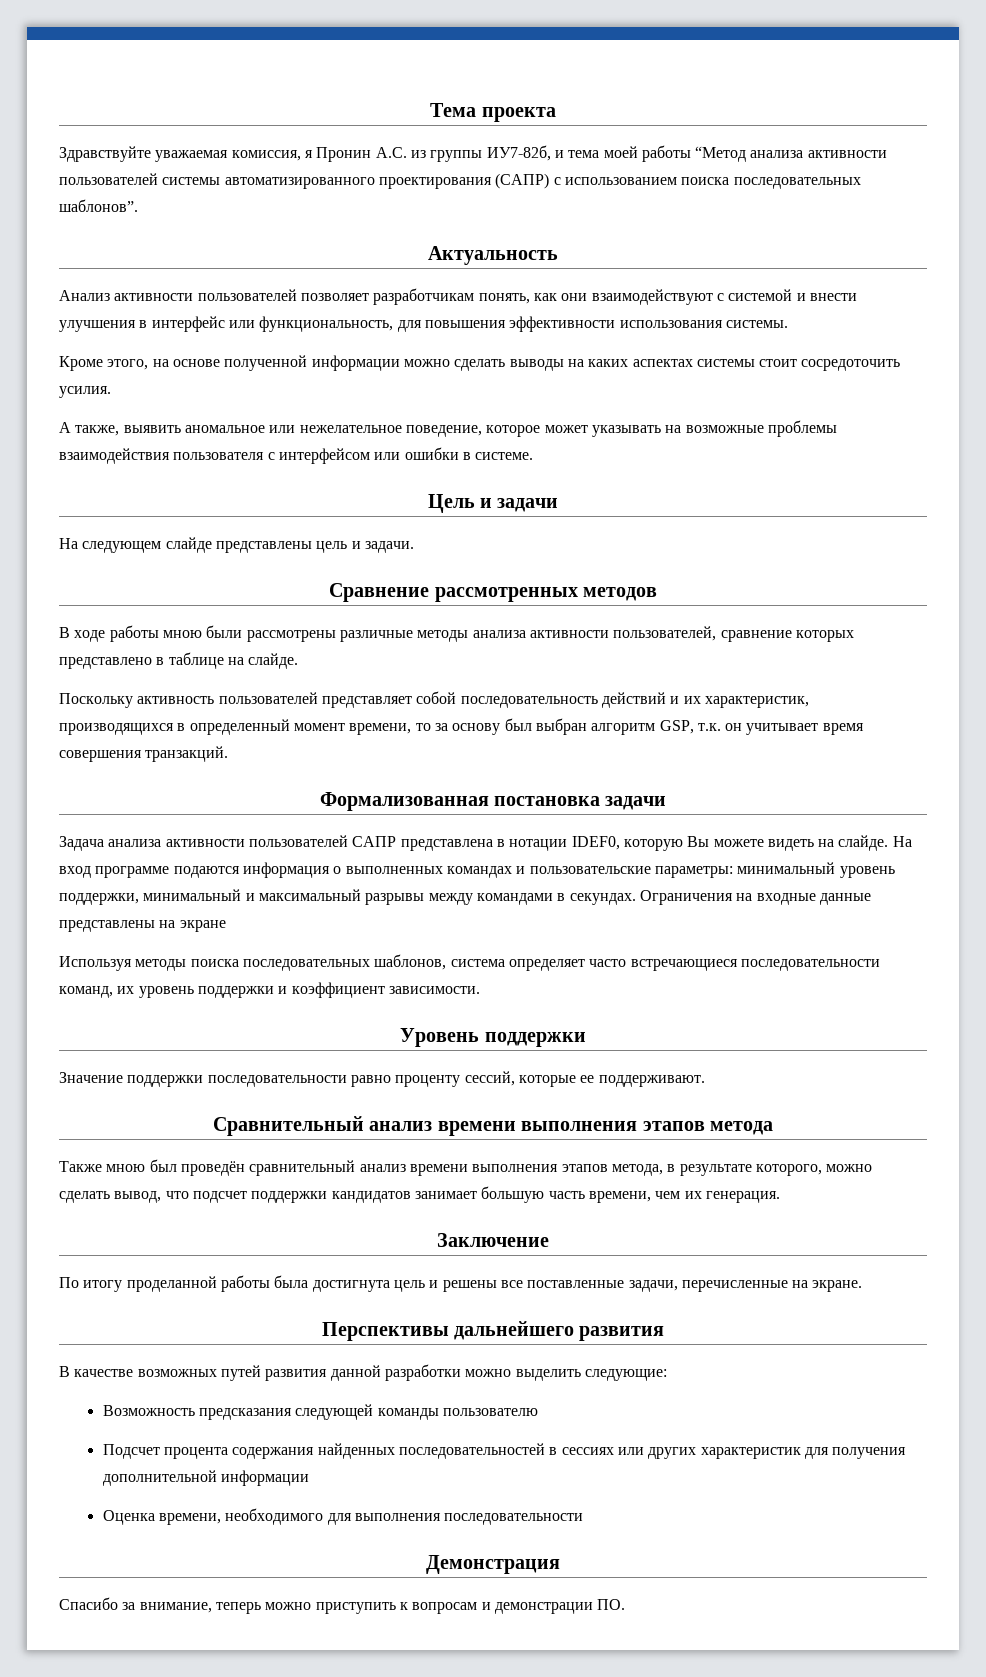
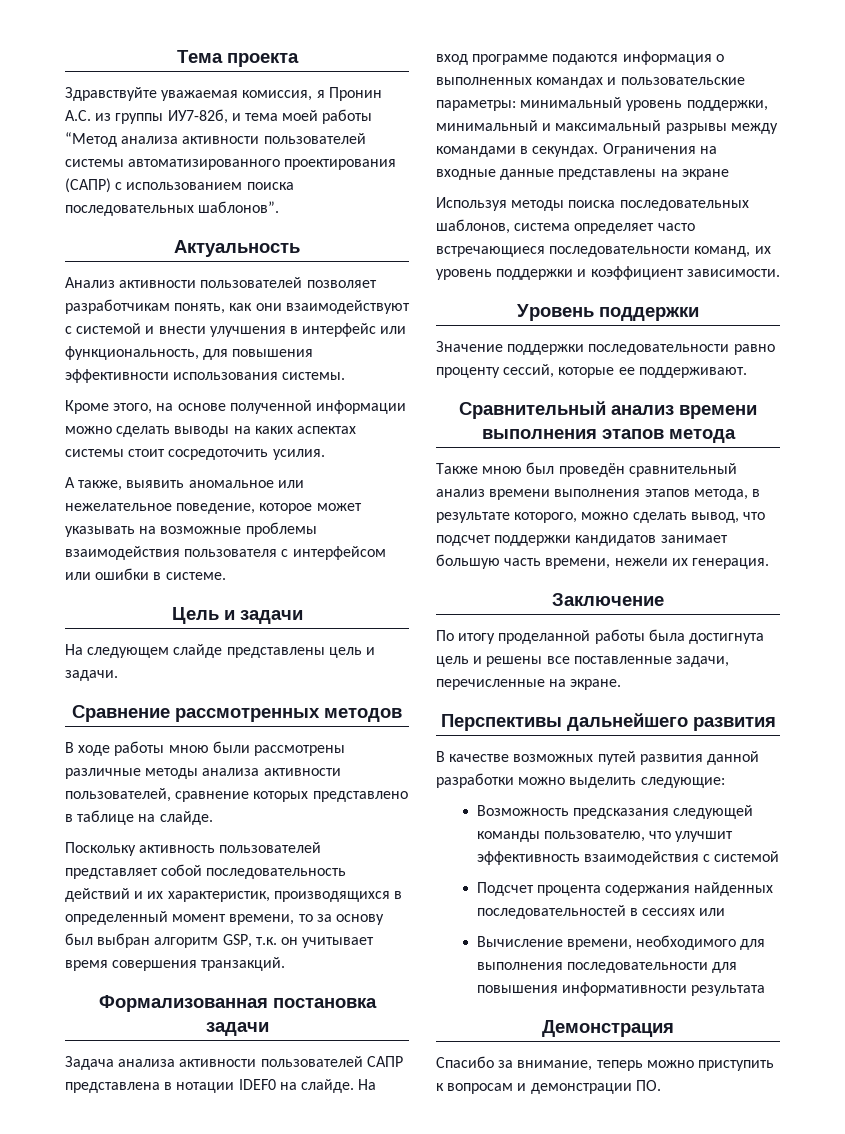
[571,836,814,851] IDEF0, которую Вы можете видеть -> [238,1079,276,1090] IDEF0
[655,1191,681,1199] чем -> [614,558,668,566] нежели
[443,1408,539,1416] пользователю -> [543,831,734,842] [476,851,780,865] пользователю, что улучшит эффективность взаимодействия с системой
[648,1447,907,1459] [102,1470,310,1486] [102,1510,155,1525] других характеристик для получения дополнительной информации // Оценка -> [476,936,563,947] // Вычисление
(584, 1519) none -> [712,962,738,973] [476,982,766,996] для повышения информативности результата

